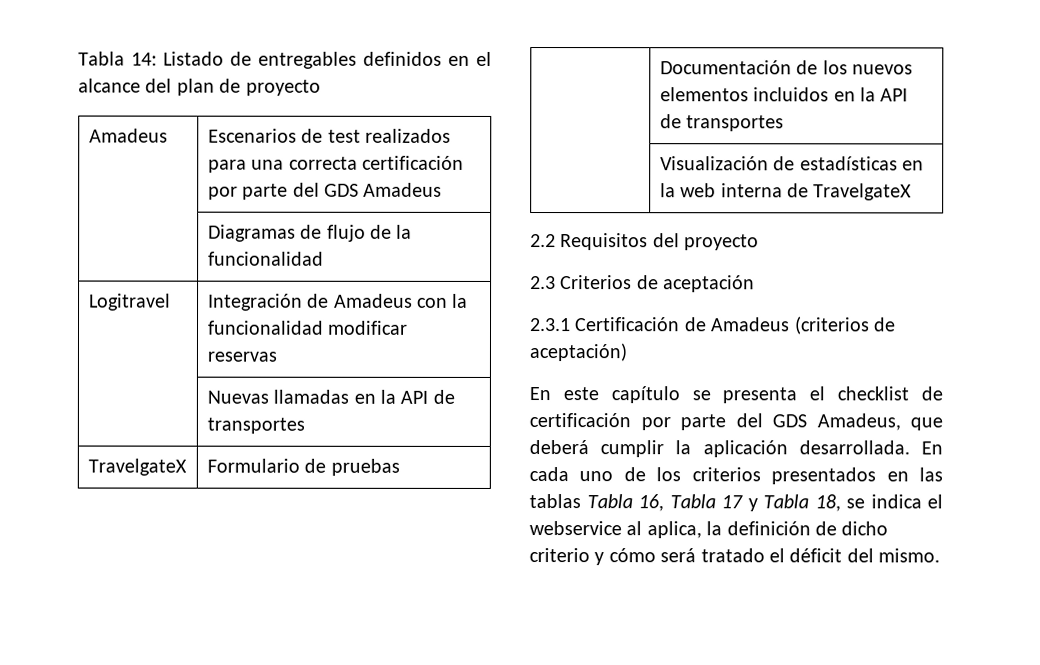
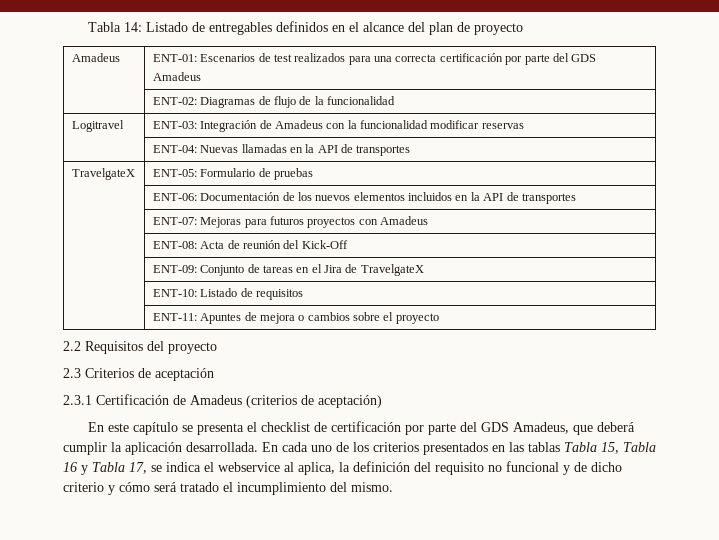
(168, 135) none -> [152,54,197,62] ENT-01:
(443, 189) none -> [152,97,197,105] ENT-02:
(171, 302) none -> [152,121,197,129] ENT-03:
(277, 356) none -> [152,145,197,153] ENT-04:
(187, 467) none -> [152,169,197,177] ENT-05:
(400, 467) none -> [152,193,197,201] ENT-06:
[659,156,925,171] [659,183,913,201] Visualización de estadísticas en la web interna de TravelgateX -> [152,216,429,228] [152,240,348,249] [152,264,424,276] [152,288,303,300] [152,312,439,324] ENT-07: Mejoras para futuros proyectos con Amadeus // | ENT-08: Acta de reunión del Kick-Off // | ENT-09: Conjunto de tareas en el Jira de TravelgateX // | ENT-10: Listado de requisitos // | ENT-11: Apuntes de mejora o cambios sobre el proyecto
[638,494,743,512] 16, Tabla 17 -> [601,442,656,454] [63,462,77,472] 15, Tabla 16
[814,494,841,512] 18, -> [129,462,147,474] 17,
(811, 528) none -> [414,461,570,475] del requisito no funcional y
[789,548,843,563] déficit -> [237,482,326,495] incumplimiento

